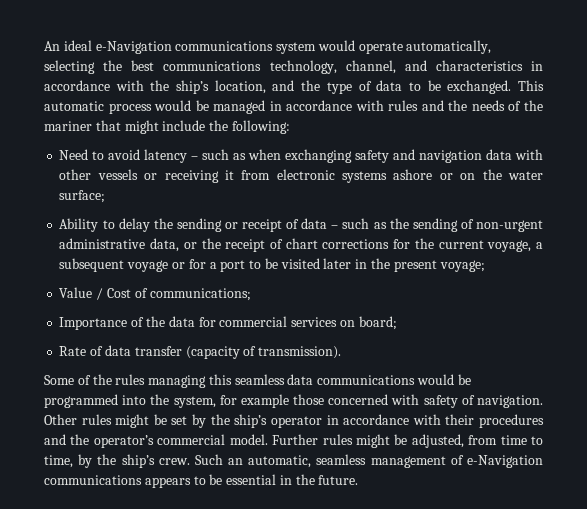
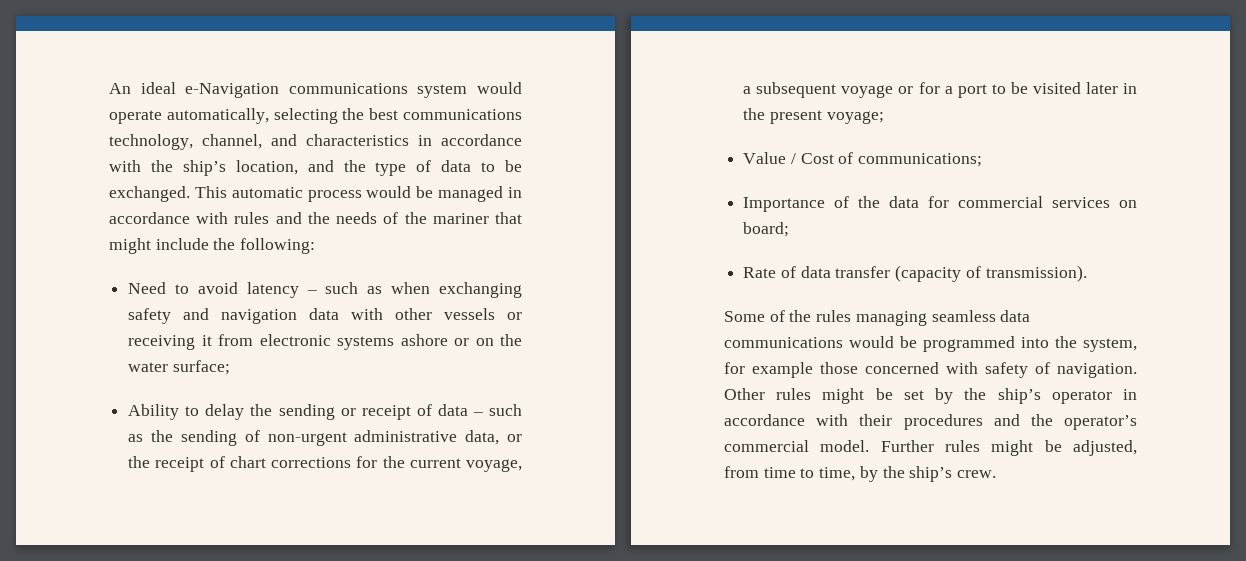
[208,374,232,385] this -> (927, 318) none
[194,454,543,468] [44,474,359,488] Such an automatic, seamless management of e-Navigation communications appears to be essential in the future. -> (997, 474) none

